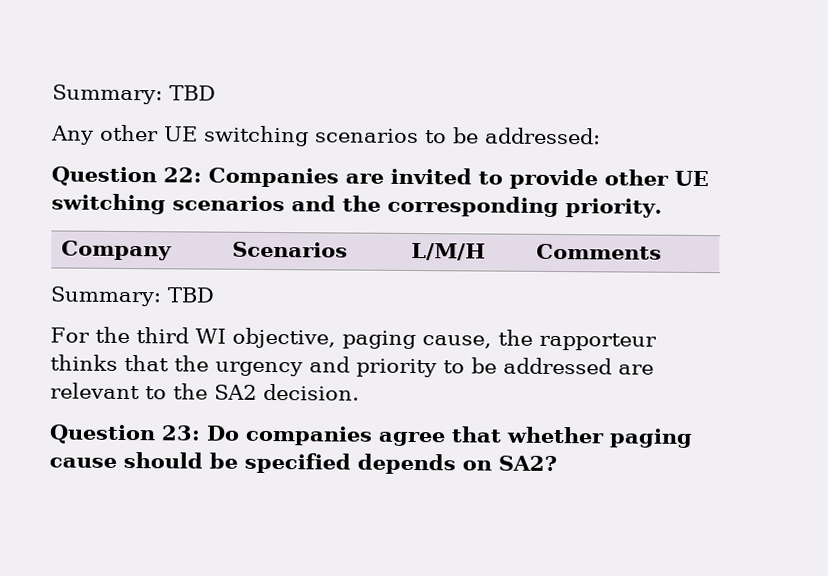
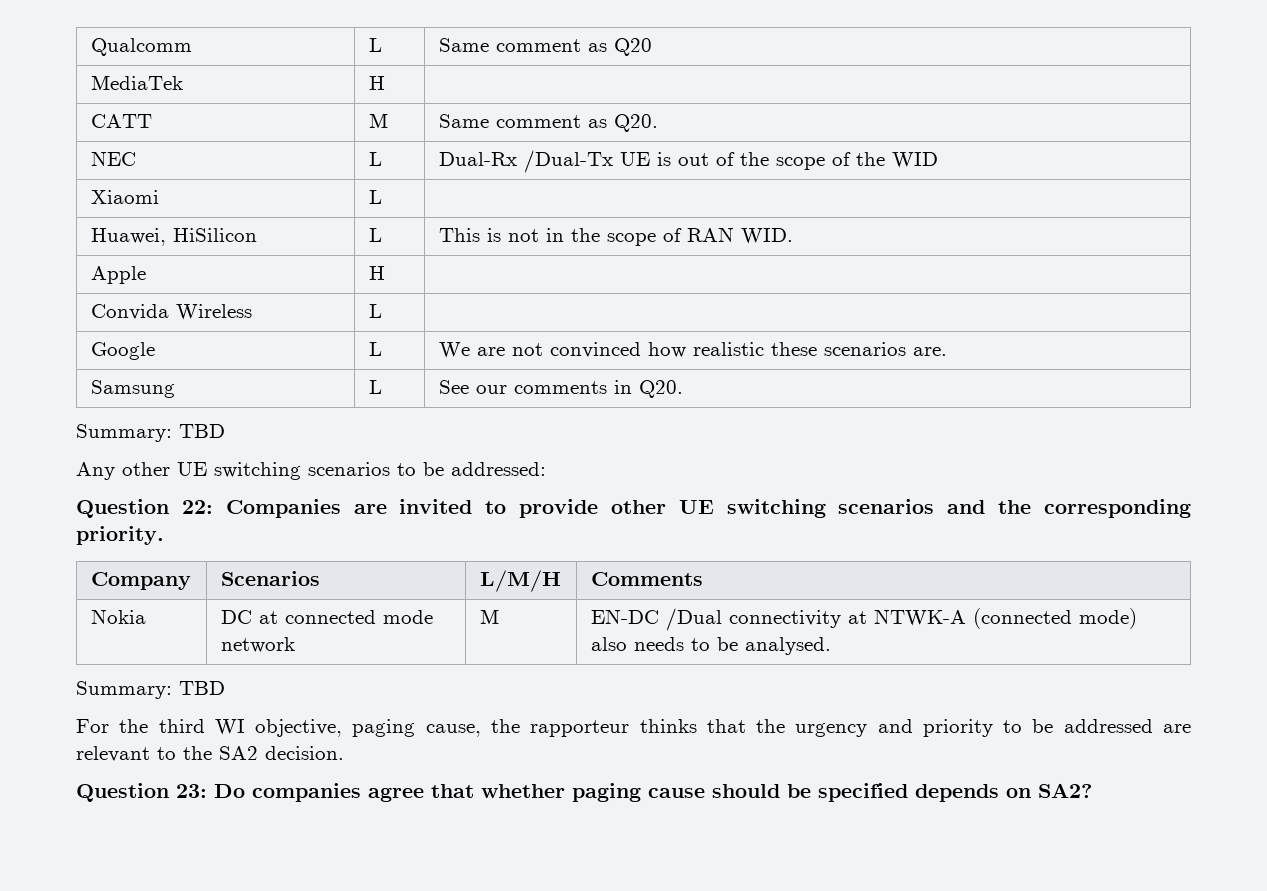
(52, 94) none -> [90,38,192,56] [368,38,382,52] [438,38,652,56] [90,75,183,90] [368,76,385,90] [90,114,152,128] [368,113,388,128] [438,114,658,132] [90,151,136,166] [368,152,382,166] [438,150,938,173] [90,190,159,204] [368,190,382,204] [90,228,257,246] [368,228,382,242] [438,227,793,246] [90,266,146,284] [368,266,385,280] [90,304,252,320] [368,304,382,318] [90,342,155,360] [368,342,382,356] [438,342,947,358] [90,380,175,398] [368,380,382,394] [438,380,683,398] Qualcomm | L | Same comment as Q20 // MediaTek | H | // CATT | M | Same comment as Q20. // NEC | L | Dual-Rx /Dual-Tx UE is out of the scope of the WID // Xiaomi | L | // Huawei, HiSilicon | L | This is not in the scope of RAN WID. // Apple | H | // Convida Wireless | L | // Google | L | We are not convinced how realistic these scenarios are. // Samsung | L | See our comments in Q20. //
(663, 251) none -> [90,609,146,624] [220,610,433,624] [220,637,295,653] [479,609,499,624] [590,608,1137,631] [590,637,831,655] // Nokia | DC at connected mode network | M | EN-DC /Dual connectivity at NTWK-A (connected mode) also needs to be analysed.

